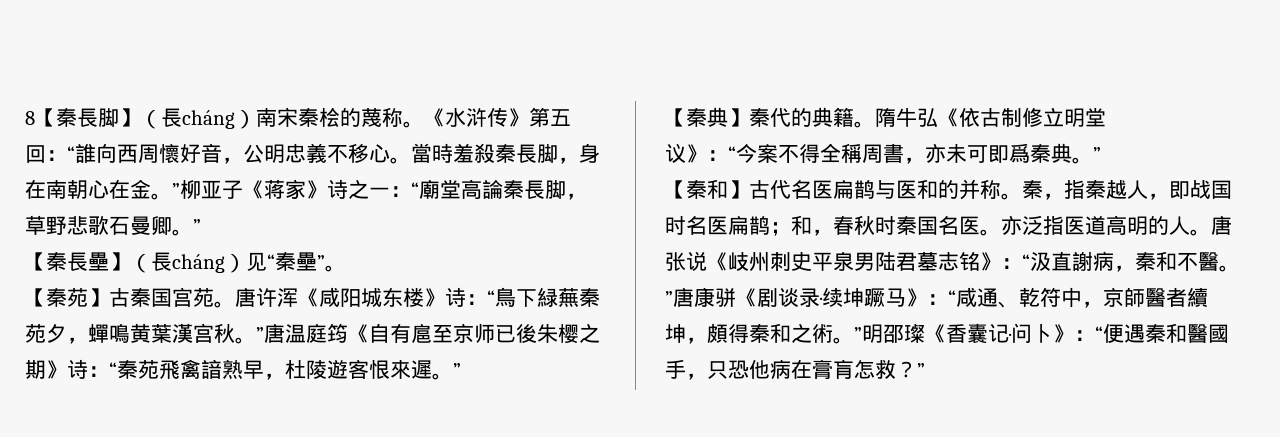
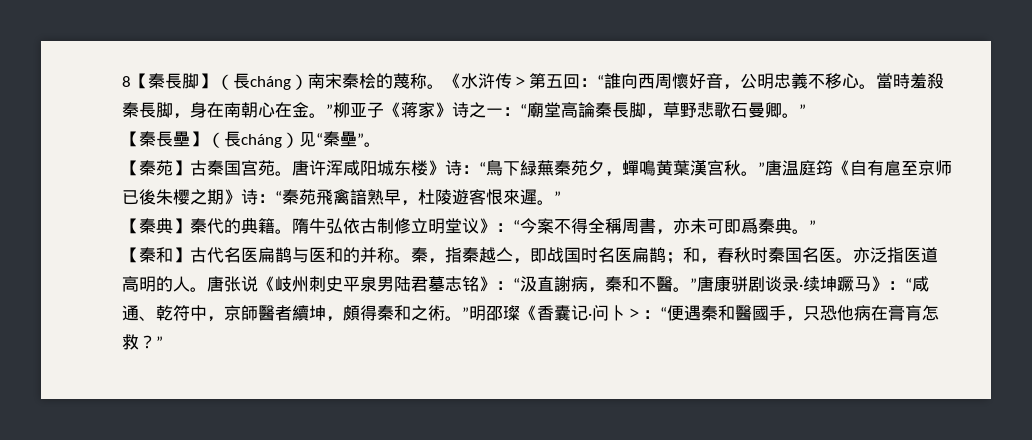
[508,108,529,127] 》 -> [512,76,529,87] ＞
[298,288,319,307] 《 -> (343, 168) none
[938,108,959,127] 《 -> (343, 226) none
(1106, 117) // -> (462, 226) none
[1127,180,1148,199] 人 -> [496,247,513,261] 亼
[736,288,757,307] 《 -> (748, 284) none
[1053,324,1074,343] 》 -> [626,308,643,319] ＞

